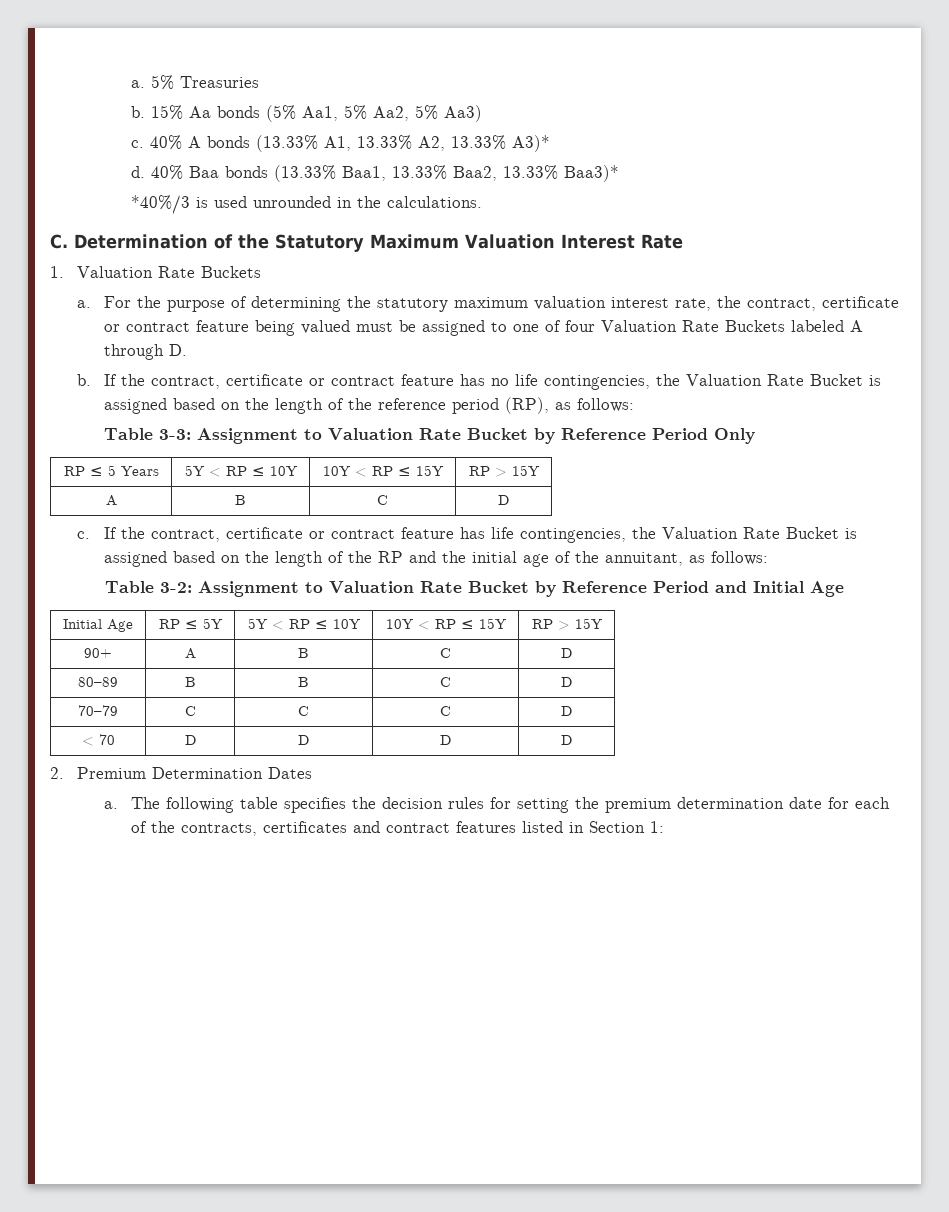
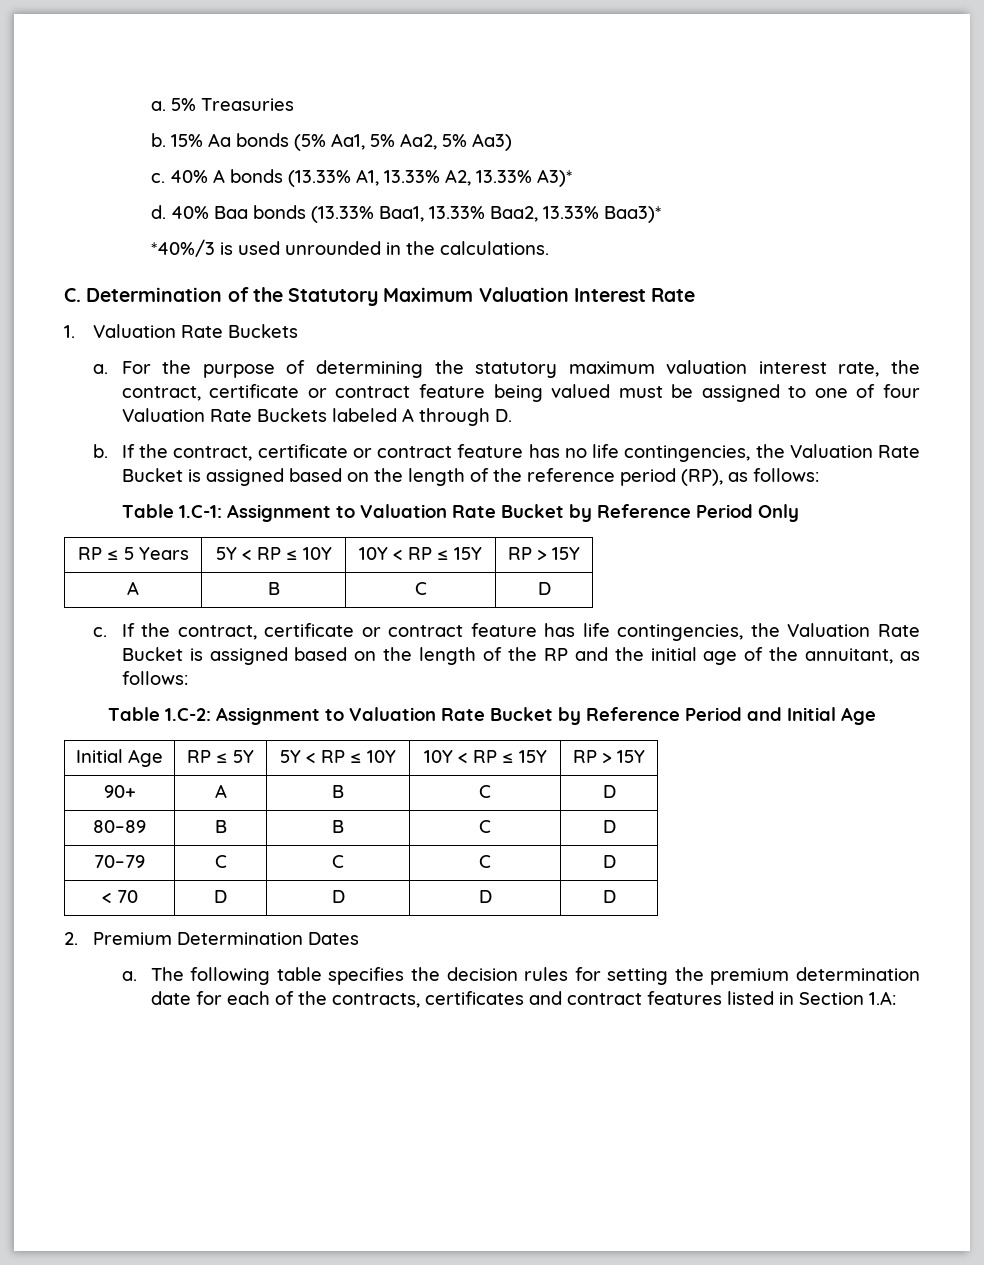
[158,429,191,440] 3-3: -> [178,505,222,518] 1.C-1:
[160,582,192,593] 3-2: -> [165,708,211,721] 1.C-2:
[649,821,664,833] 1: -> [868,991,896,1005] 1.A:

